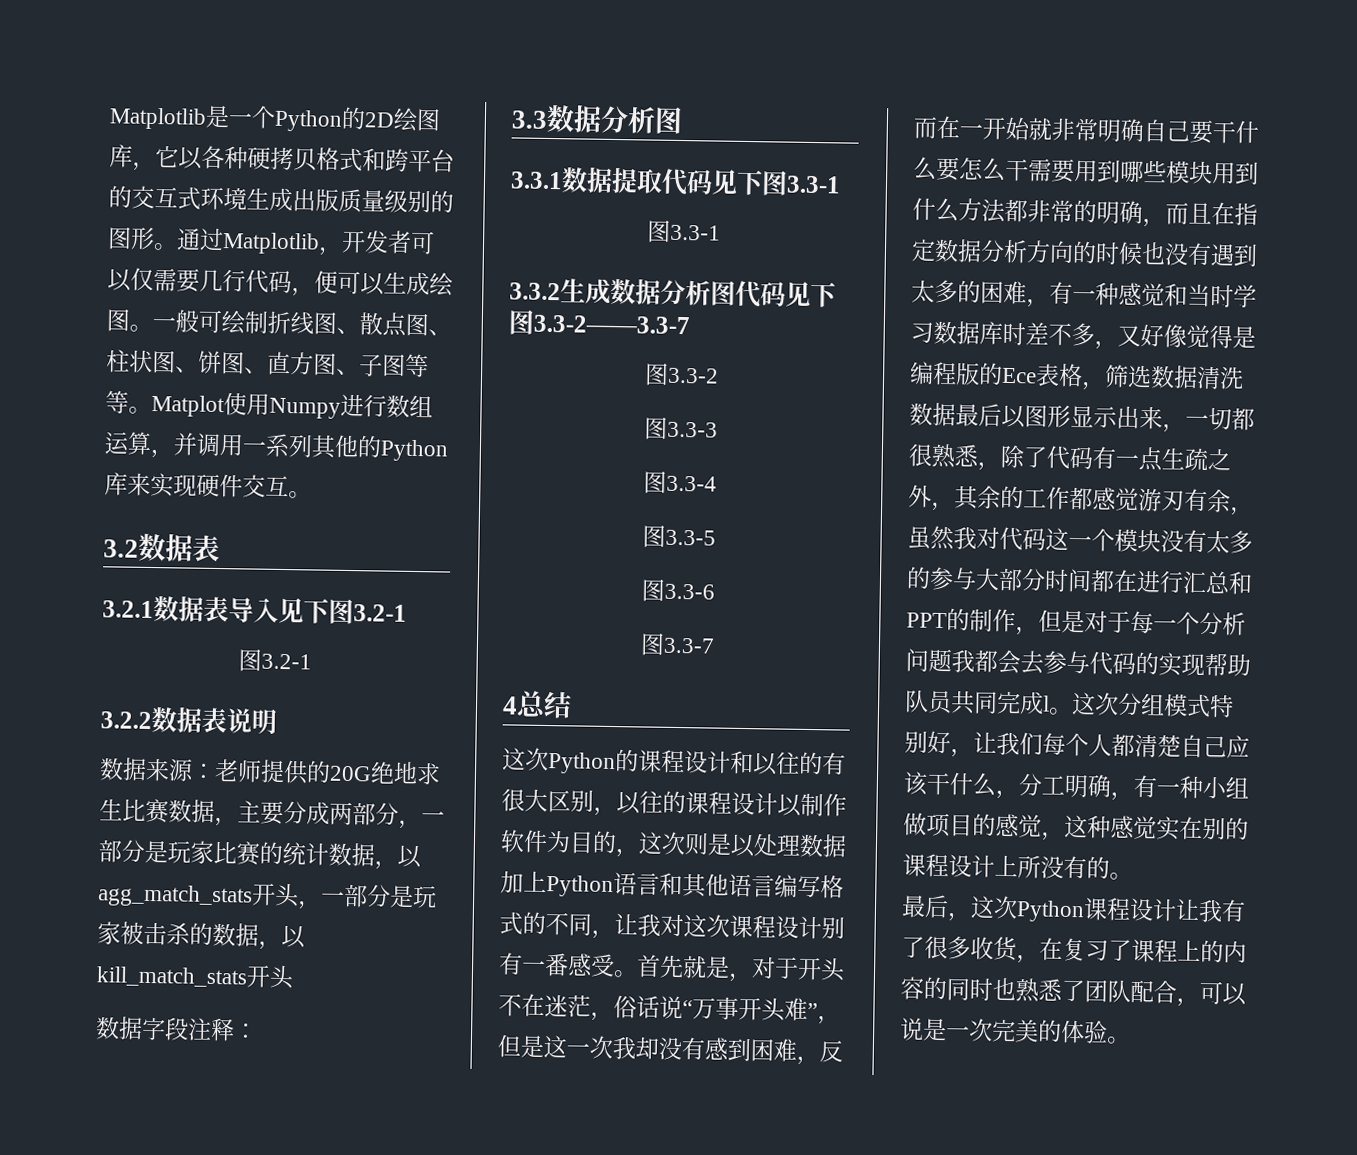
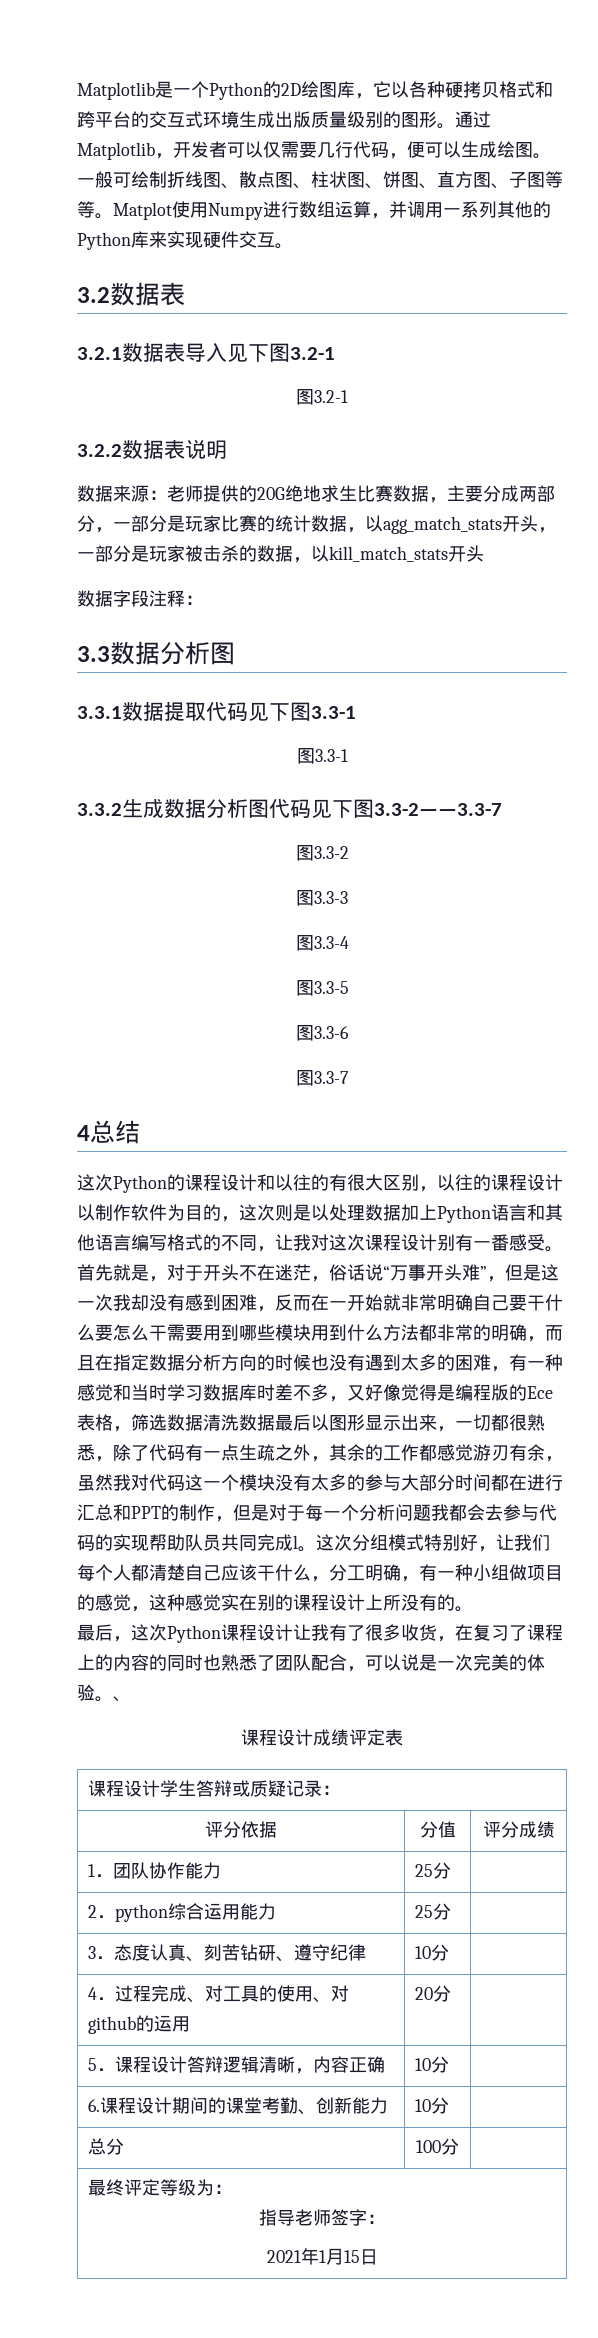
(1131, 1040) none -> [113,1696,131,1702] [241,1729,403,1746] [88,1780,341,1797] [205,1821,277,1838] [419,1821,456,1838] [482,1821,555,1838] [88,1862,222,1879] [415,1862,452,1879] [88,1903,277,1922] [415,1903,452,1920] [88,1944,367,1962] [415,1944,450,1961] [88,1985,350,2003] [88,2015,191,2034] [415,1985,452,2002] [88,2056,386,2074] [415,2056,450,2073] [88,2097,389,2115] [415,2097,450,2114] [88,2138,125,2155] [416,2138,459,2155] [88,2179,233,2196] [259,2209,385,2226] [266,2248,378,2265] 、 // 课程设计成绩评定表 // 课程设计学生答辩或质疑记录： // 评分依据 | 分值 | 评分成绩 // 1．团队协作能力 | 25分 | // 2．python综合运用能力 | 25分 | // 3．态度认真、刻苦钻研、遵守纪律 | 10分 | // 4．过程完成、对工具的使用、对github的运用 | 20分 | // 5．课程设计答辩逻辑清晰，内容正确 | 10分 | // 6.课程设计期间的课堂考勤、创新能力 | 10分 | // 总分 | 100分 | // 最终评定等级为： // 指导老师签字： // 2021年1月15日

